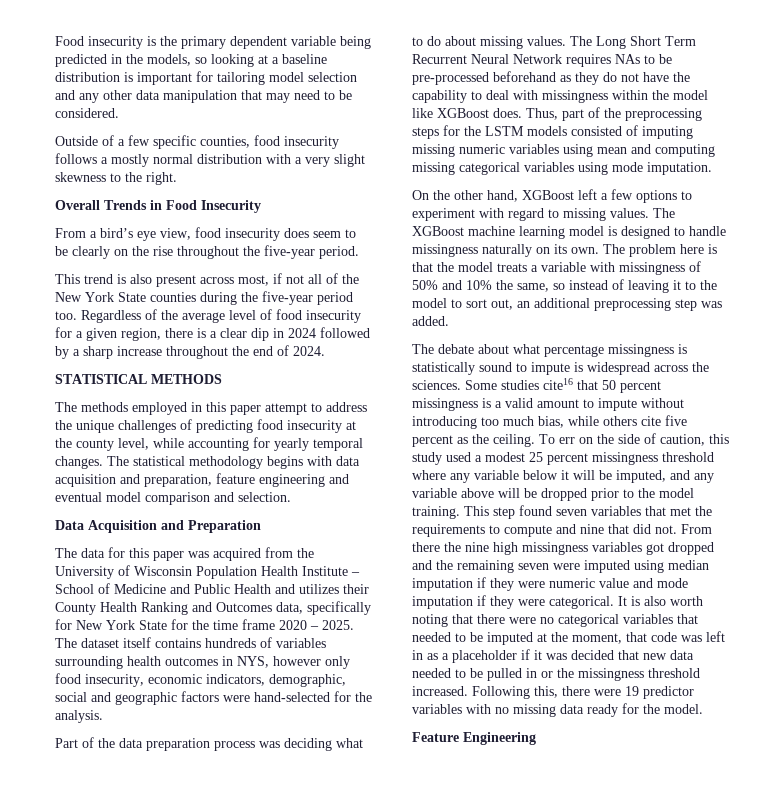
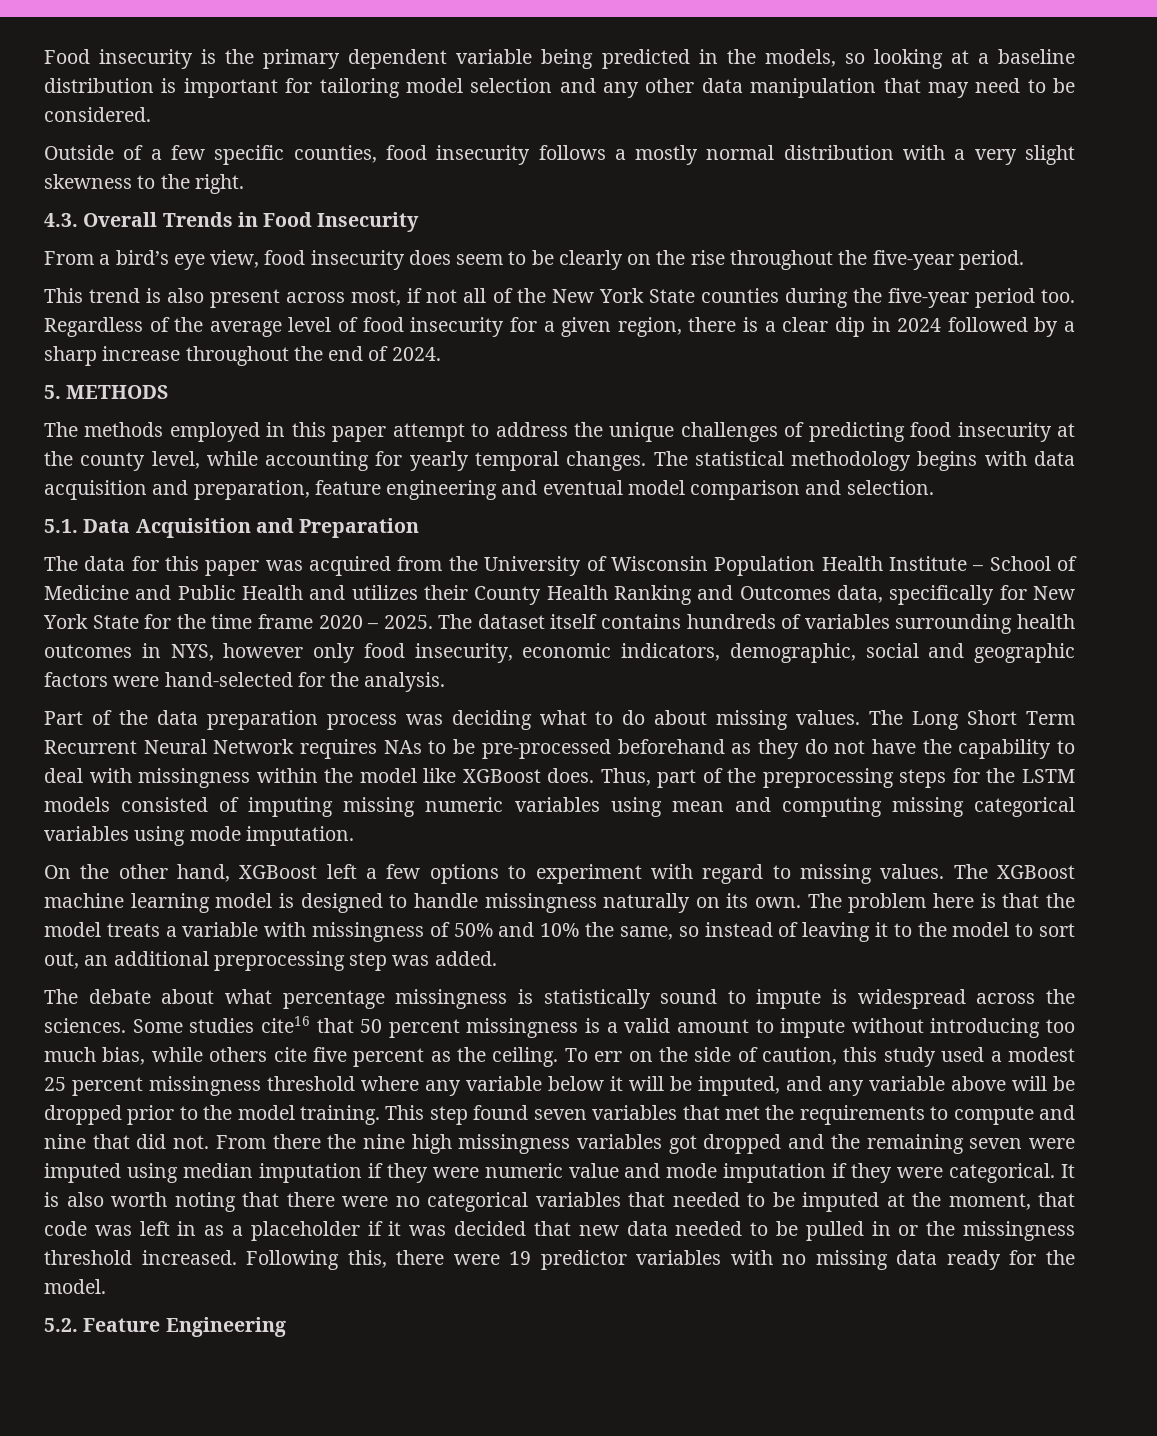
(177, 178) none -> [44,213,78,227] 4.3.
[55,374,147,384] STATISTICAL -> [44,385,61,399] 5.
(291, 497) none -> [44,519,78,533] 5.1.
(703, 709) none -> [44,1318,78,1332] 5.2.

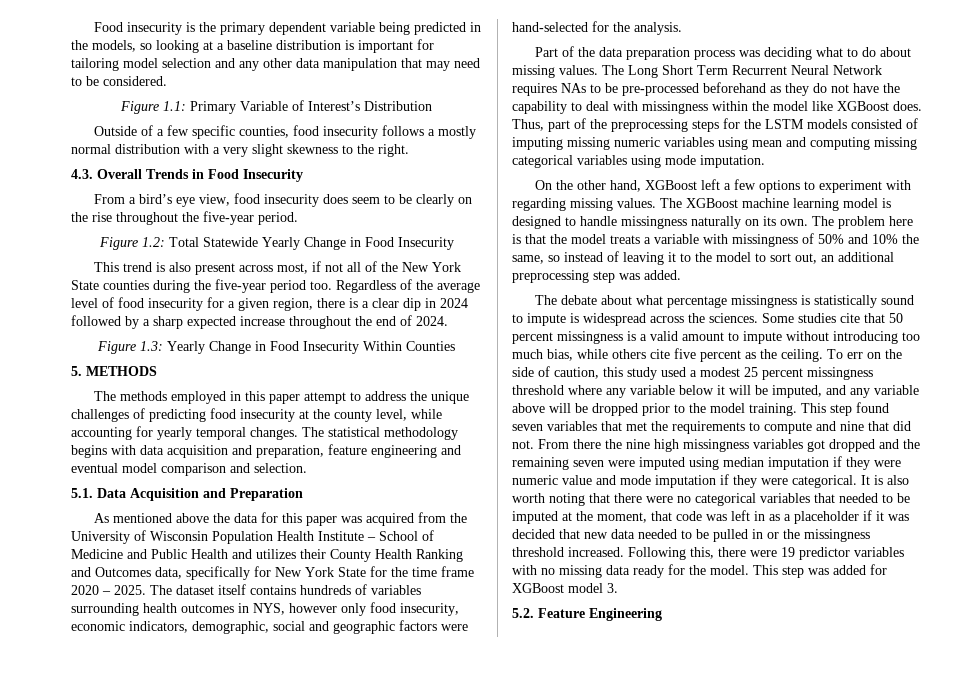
(151, 114) none -> [120,100,432,114] // Figure 1.1: Primary Variable of Interest’s Distribution
(1024, 260) none -> [98,237,454,250] // Figure 1.2: Total Statewide Yearly Change in Food Insecurity
(97, 356) none -> [187,316,236,329] expected
(441, 354) none -> [97,341,455,354] // Figure 1.3: Yearly Change in Food Insecurity Within Counties
[44,556,78,571] The -> [94,513,231,523] As mentioned above the
[702,864,791,884] regard to -> [512,198,566,211] regarding
[260,1016,310,1033] cite16 -> [840,313,860,323] cite
(106, 1286) none -> [753,564,887,578] [512,583,618,593] This step was added for XGBoost model 3.

